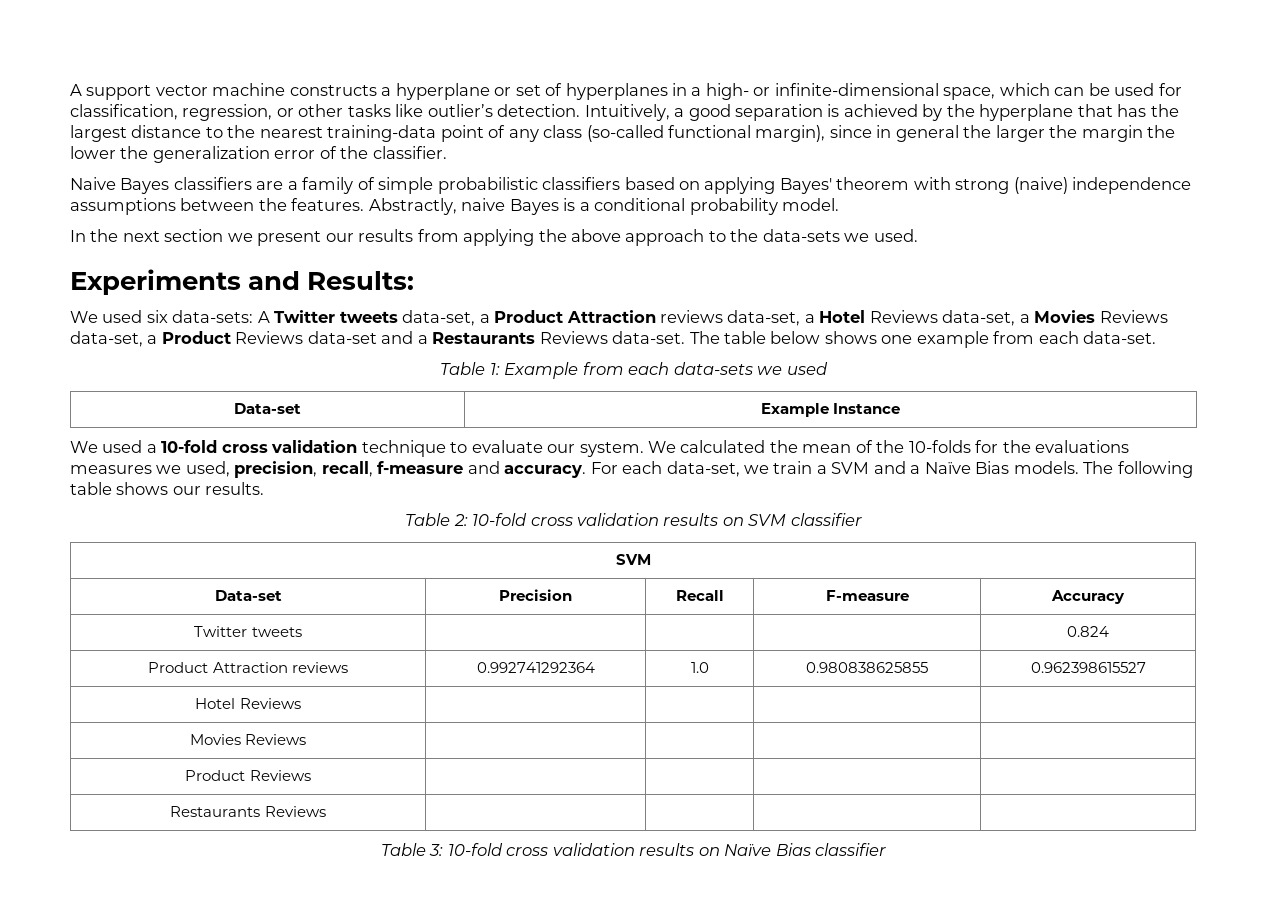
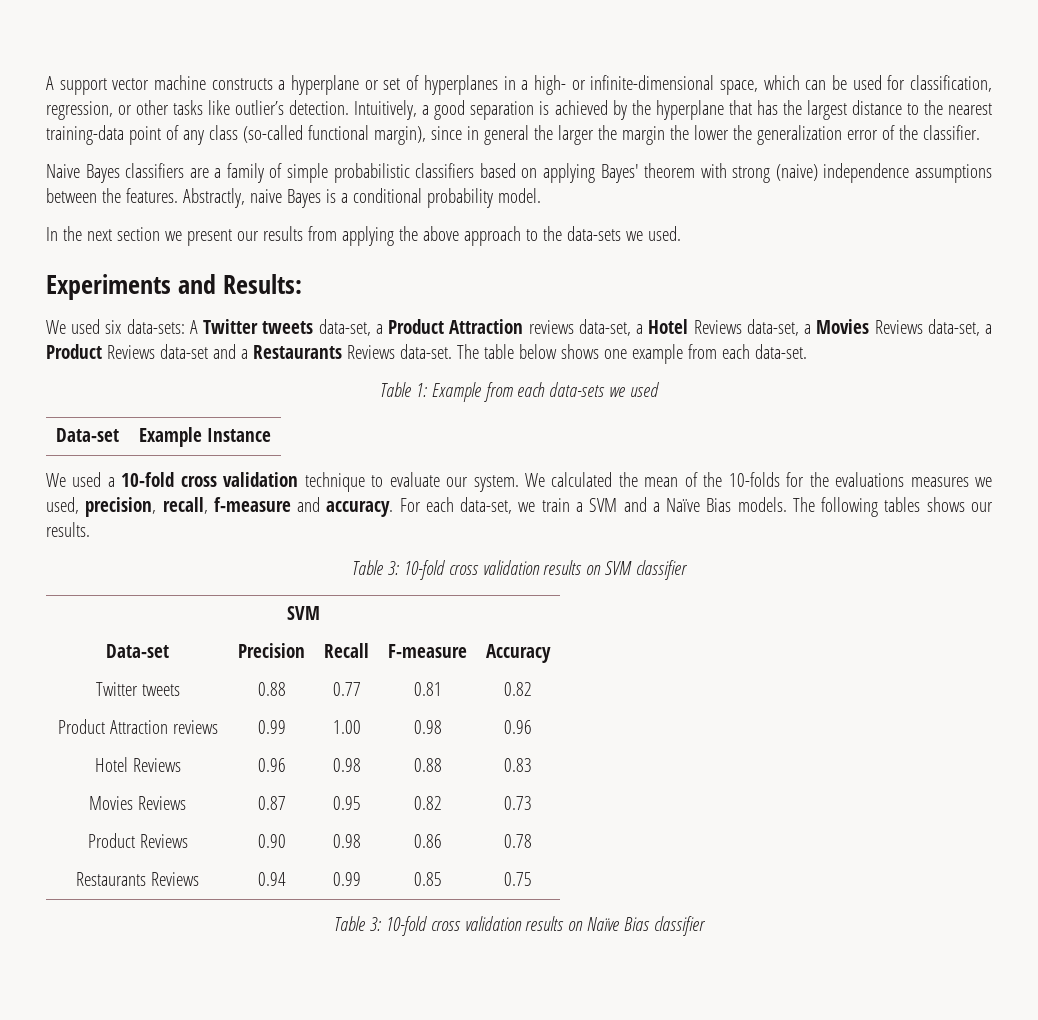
[70,482,112,495] table -> [884,497,921,512] tables
[453,514,468,526] 2: -> [387,561,399,575] 3:
[1067,626,1109,637] | | | 0.824 -> [257,682,286,696] [332,682,361,696] [413,682,442,696] [504,682,532,696] 0.88 | 0.77 | 0.81 | 0.82
[476,662,595,673] [690,662,709,673] [806,662,928,673] [1030,662,1146,673] [195,698,301,709] [189,734,307,745] [185,770,311,781] [170,806,326,817] 0.992741292364 | 1.0 | 0.980838625855 | 0.962398615527 // Hotel Reviews | | | | // Movies Reviews | | | | // Product Reviews | | | | // Restaurants Reviews | | | | -> [257,720,286,734] [332,720,361,734] [413,720,442,734] [504,720,532,734] [94,757,181,772] [257,758,286,772] [332,758,361,772] [413,758,442,772] [504,758,532,772] [89,796,186,810] [257,796,286,810] [332,796,361,810] [413,796,442,810] [504,796,532,810] [87,833,188,848] [257,834,286,848] [332,834,361,848] [413,834,442,848] [504,834,532,848] [76,872,199,886] [257,872,286,886] [332,872,361,886] [413,872,442,886] [504,872,532,886] 0.99 | 1.00 | 0.98 | 0.96 // Hotel Reviews | 0.96 | 0.98 | 0.88 | 0.83 // Movies Reviews | 0.87 | 0.95 | 0.82 | 0.73 // Product Reviews | 0.90 | 0.98 | 0.86 | 0.78 // Restaurants Reviews | 0.94 | 0.99 | 0.85 | 0.75

